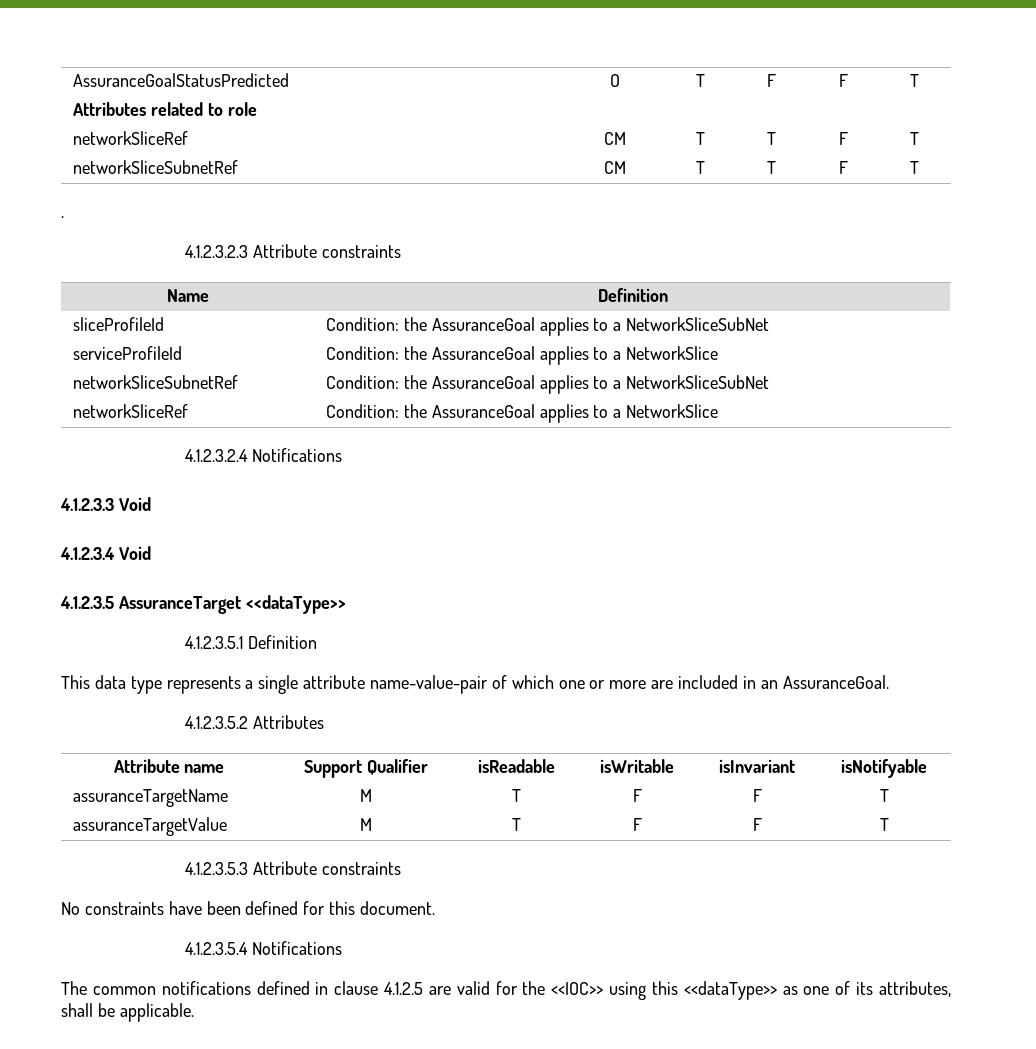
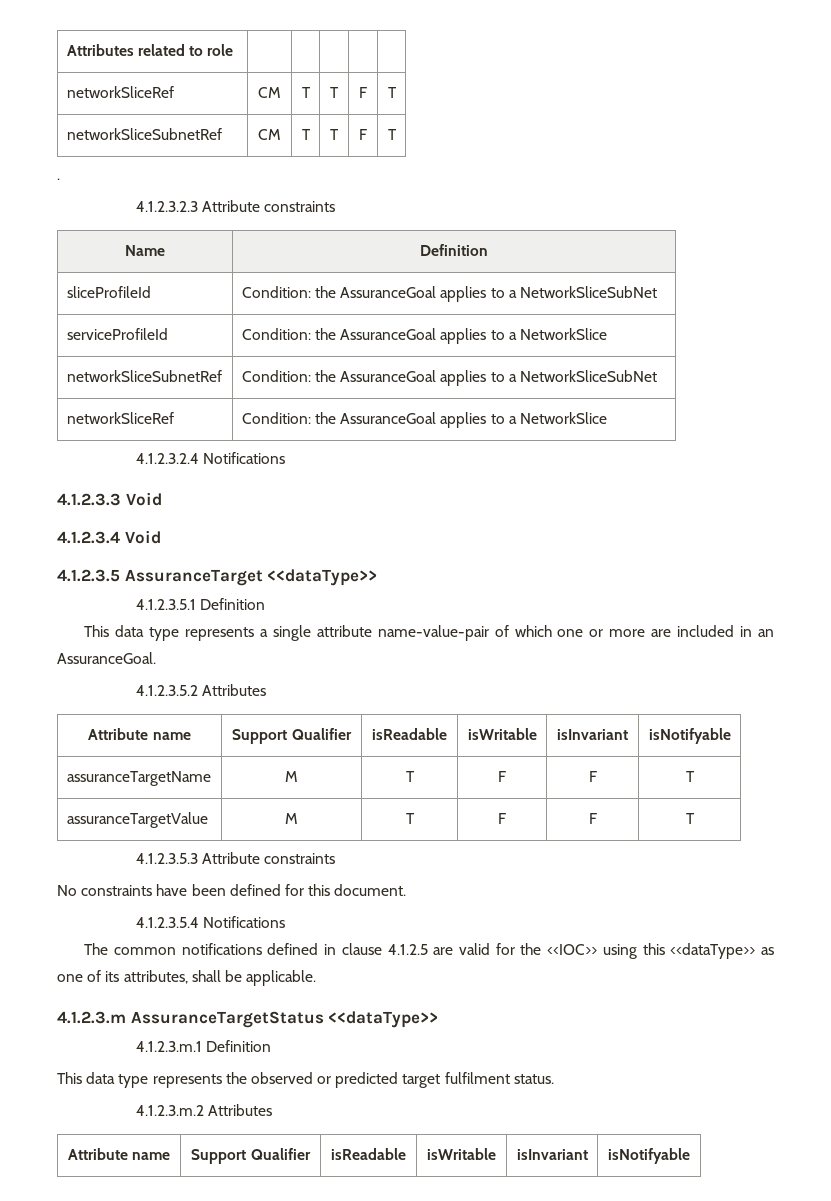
[73,73,290,87] [610,74,620,87] [695,74,705,87] [767,74,776,87] [838,74,848,87] [910,74,919,87] AssuranceGoalStatusPredicted | O | T | F | F | T // -> (66, 50) none
(194, 1012) none -> [57,1011,439,1028] [135,1040,272,1052] [57,1072,554,1088] [135,1104,273,1116] [67,1148,171,1160] [191,1148,311,1164] [331,1148,406,1160] [427,1148,496,1160] [516,1149,588,1160] [608,1148,690,1164] // 4.1.2.3.m AssuranceTargetStatus <<dataType>> // 4.1.2.3.m.1 Definition // This data type represents the observed or predicted target fulfilment status. // 4.1.2.3.m.2 Attributes // Attribute name | Support Qualifier | isReadable | isWritable | isInvariant | isNotifyable

